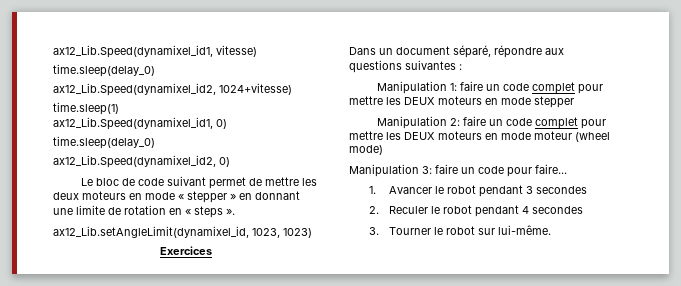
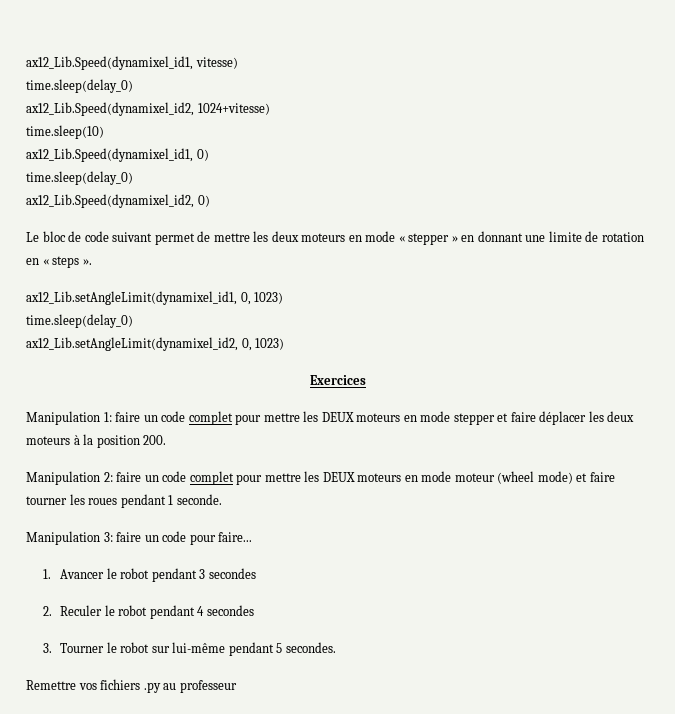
[53,102,119,115] time.sleep(1) -> [26,125,104,139] time.sleep(10)
[53,226,312,238] [160,246,212,255] [349,45,564,58] [349,60,462,73] ax12_Lib.setAngleLimit(dynamixel_id, 1023, 1023) // Exercices // Dans un document séparé, répondre aux questions suivantes : -> [26,291,284,305] [26,314,133,328] [26,337,285,351] [309,375,366,385] ax12_Lib.setAngleLimit(dynamixel_id1, 0, 1023) // time.sleep(delay_0) // ax12_Lib.setAngleLimit(dynamixel_id2, 0, 1023) // Exercices
(574, 102) none -> [497,411,635,425] [26,434,167,448] et faire déplacer les deux moteurs à la position 200.
(383, 150) none -> [576,472,615,482] [26,494,222,508] et faire tourner les roues pendant 1 seconde.
[497,225,551,235] lui-même. -> [172,642,336,656] [26,679,237,693] lui-même pendant 5 secondes. // Remettre vos fichiers .py au professeur

